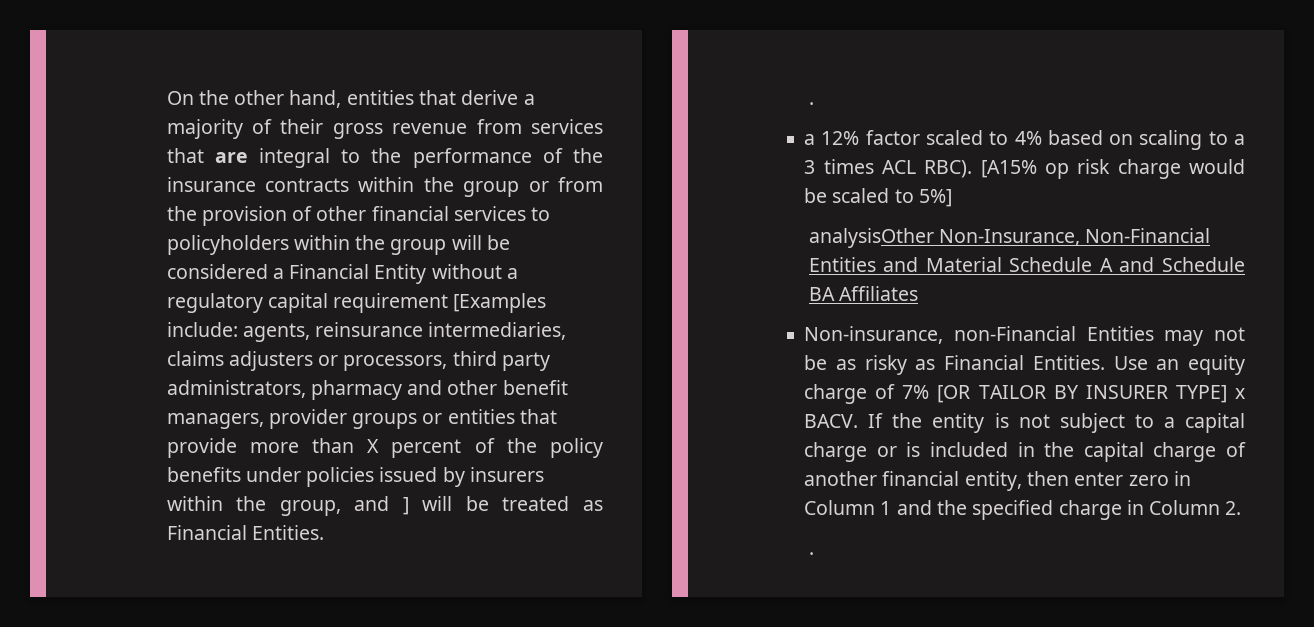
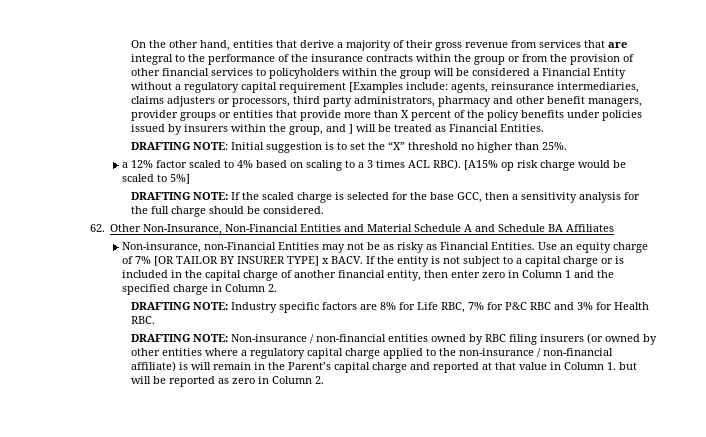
[808,102,814,105] . -> [131,141,568,153] DRAFTING NOTE: Initial suggestion is to set the “X” threshold no higher than 25%.
[808,228,934,248] analysisOther -> [131,192,641,203] [131,206,325,217] [89,224,142,232] DRAFTING NOTE: If the scaled charge is selected for the base GCC, then a sensitivity analysis for the full charge should be considered. // 62. Other
[808,552,814,555] . -> [131,302,650,313] [131,316,156,324] [131,333,658,345] [131,348,614,359] [131,361,638,373] [131,376,325,387] DRAFTING NOTE: Industry specific factors are 8% for Life RBC, 7% for P&C RBC and 3% for Health RBC. // DRAFTING NOTE: Non-insurance / non-financial entities owned by RBC filing insurers (or owned by other entities where a regulatory capital charge applied to the non-insurance / non-financial affiliate) is will remain in the Parent’s capital charge and reported at that value in Column 1. but will be reported as zero in Column 2.

